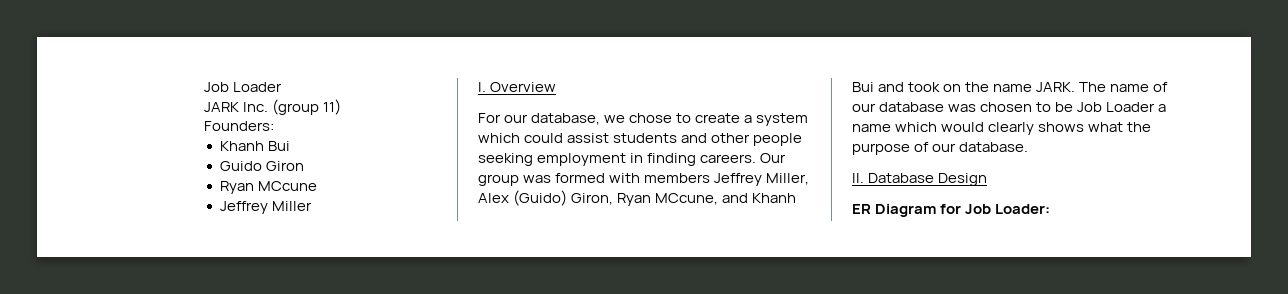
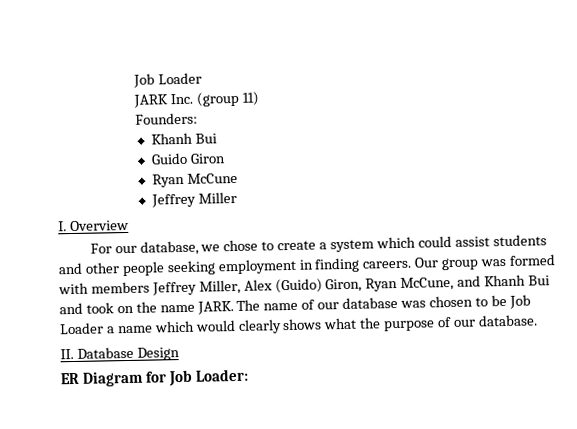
[258,181,318,191] MCcune -> [186,172,238,184] McCune
[655,193,719,205] MCcune, -> [400,276,455,291] McCune,

